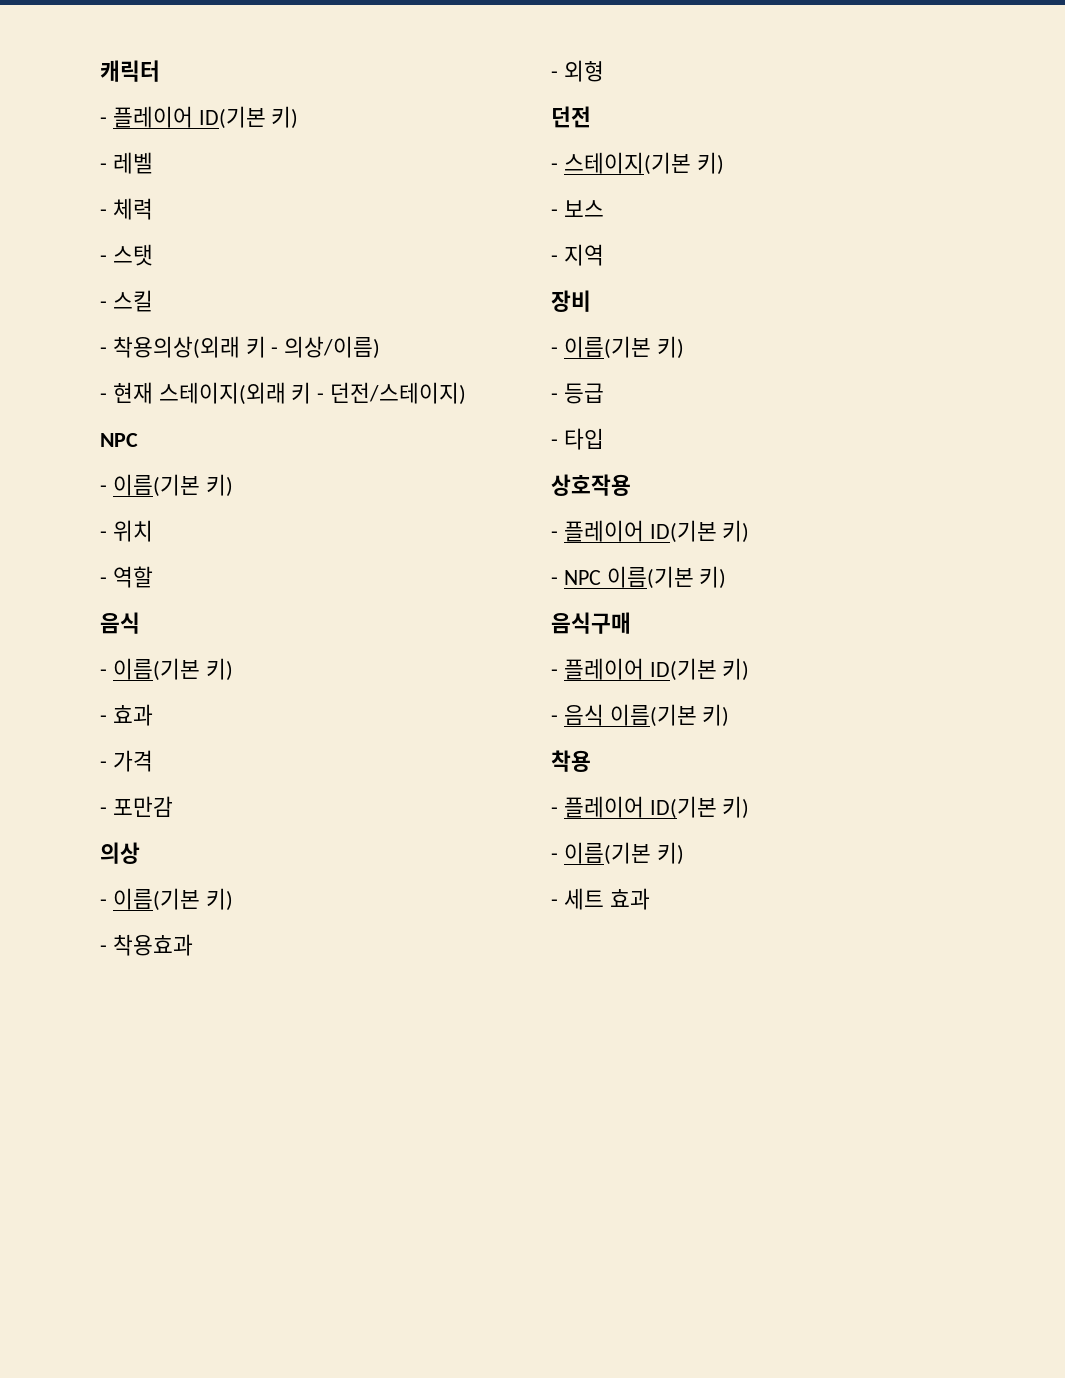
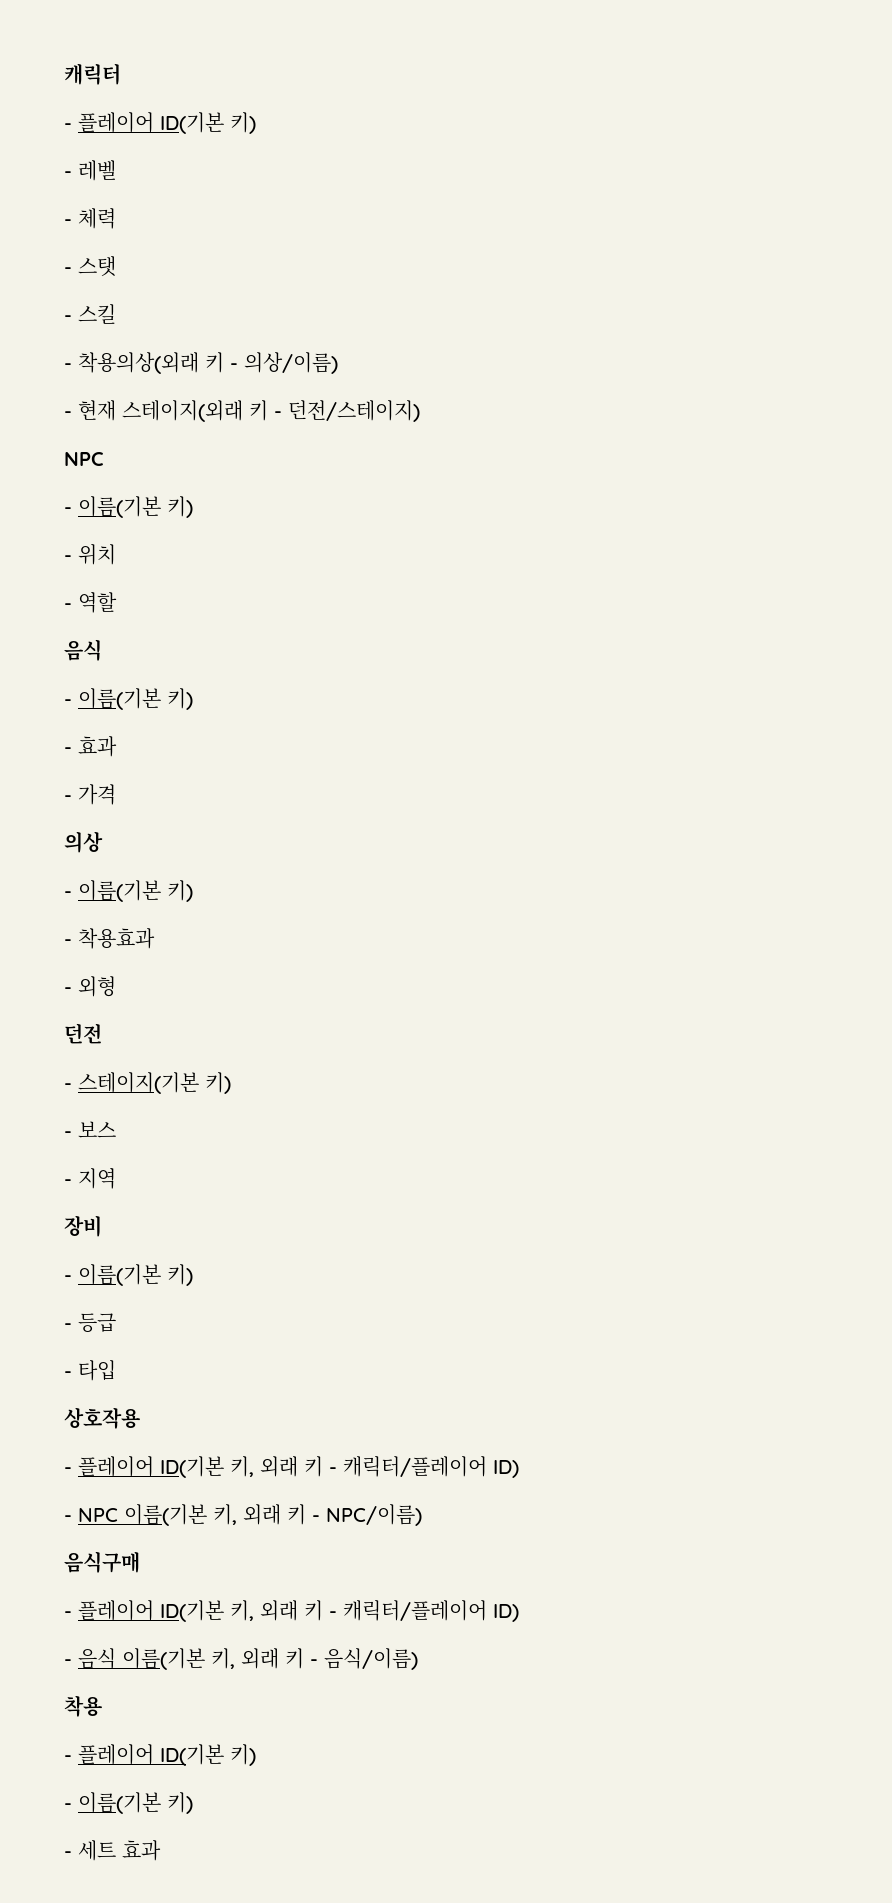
[100,796,173,817] // - 포만감 -> (116, 794) none
[722,520,750,543] [551,566,727,589] [551,612,631,634] [551,658,750,681] [551,704,730,727] 키) // - NPC 이름(기본 키) // 음식구매 // - 플레이어 ID(기본 키) // - 음식 이름(기본 키) -> [230,1456,519,1478] [64,1504,422,1526] [64,1551,140,1573] [64,1600,519,1622] [64,1648,418,1670] 키, 외래 키 - 캐릭터/플레이어 ID) // - NPC 이름(기본 키, 외래 키 - NPC/이름) // 음식구매 // - 플레이어 ID(기본 키, 외래 키 - 캐릭터/플레이어 ID) // - 음식 이름(기본 키, 외래 키 - 음식/이름)

